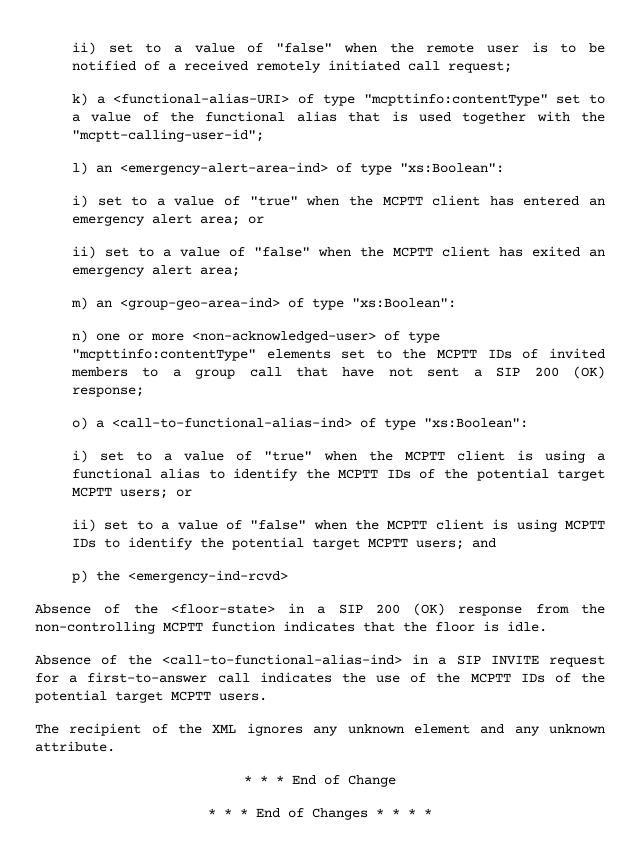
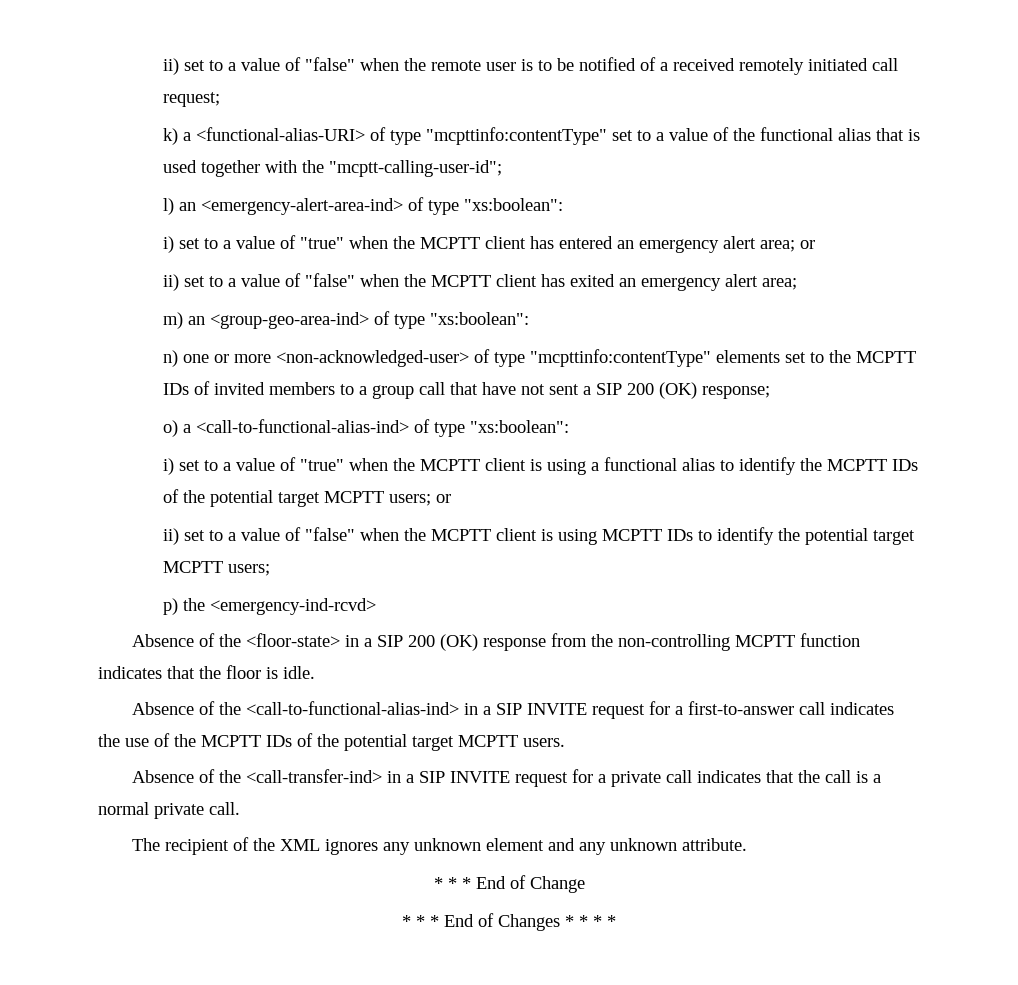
[399,163,504,173] "xs:Boolean": -> [463,198,563,211] "xs:boolean":
[351,298,456,308] "xs:Boolean": -> [429,312,529,325] "xs:boolean":
[423,418,528,428] "xs:Boolean": -> [469,420,569,433] "xs:boolean":
[471,538,496,548] and -> (270, 570) none
(267, 697) none -> [132,769,882,787] [98,802,240,819] // Absence of the <call-transfer-ind> in a SIP INVITE request for a private call indicates that the call is a normal private call.

